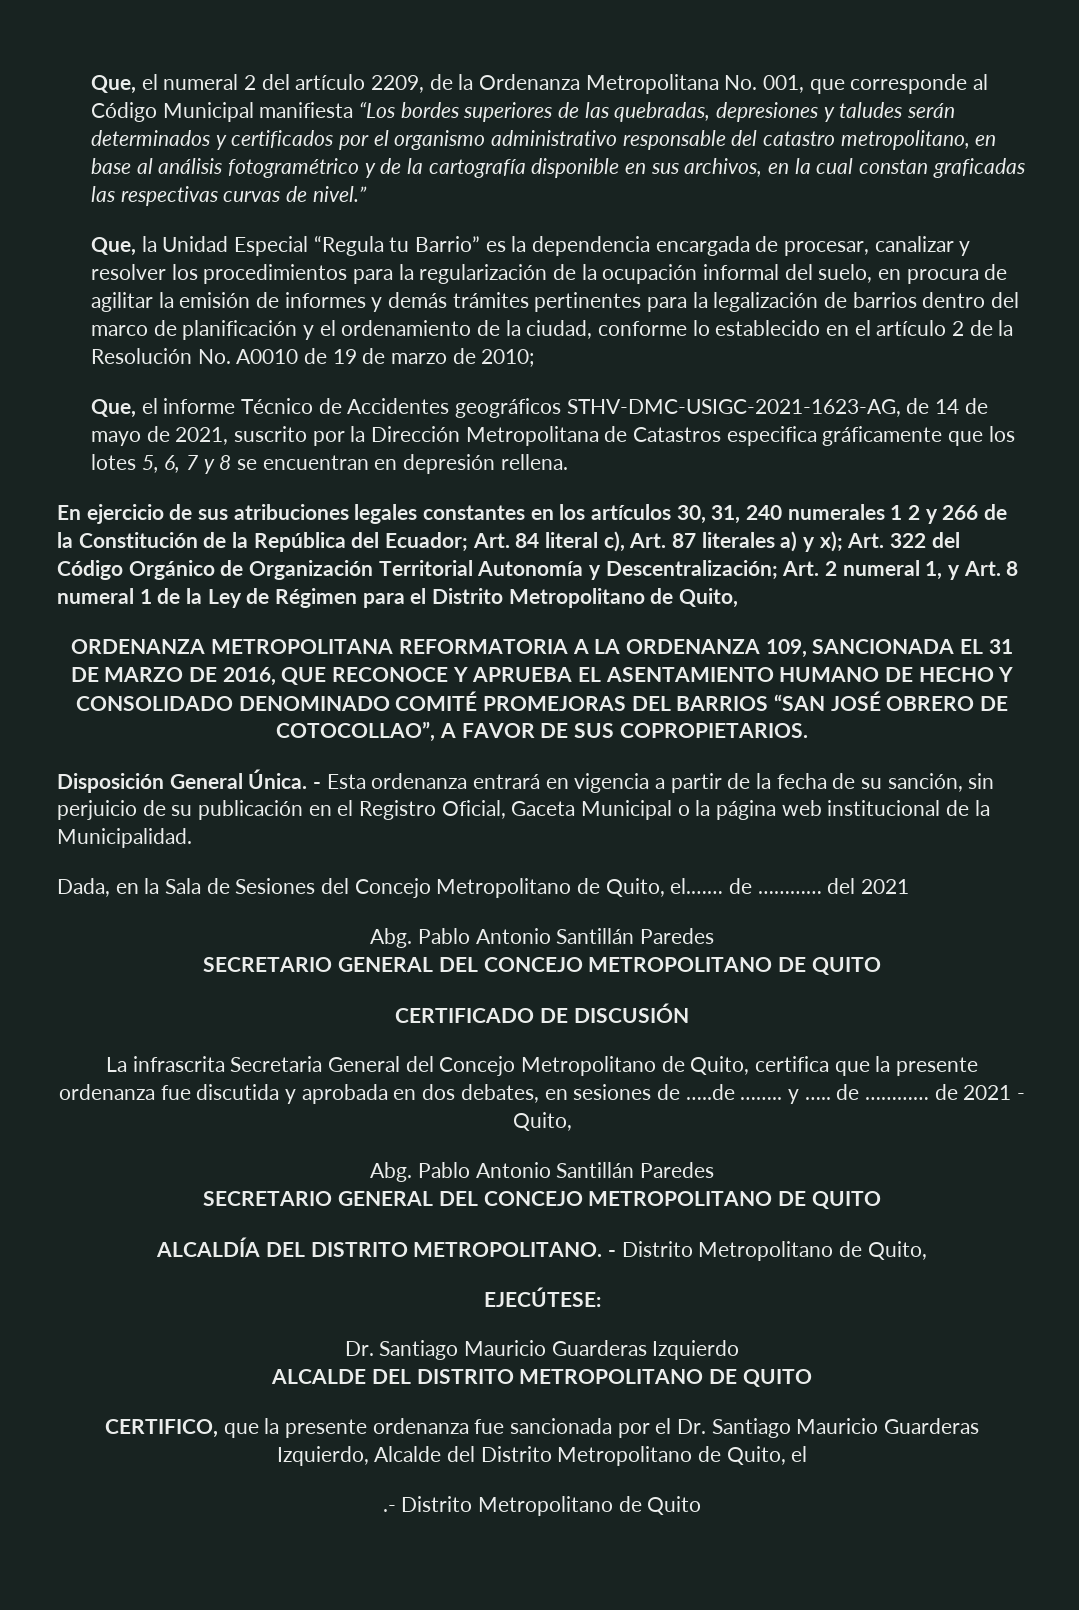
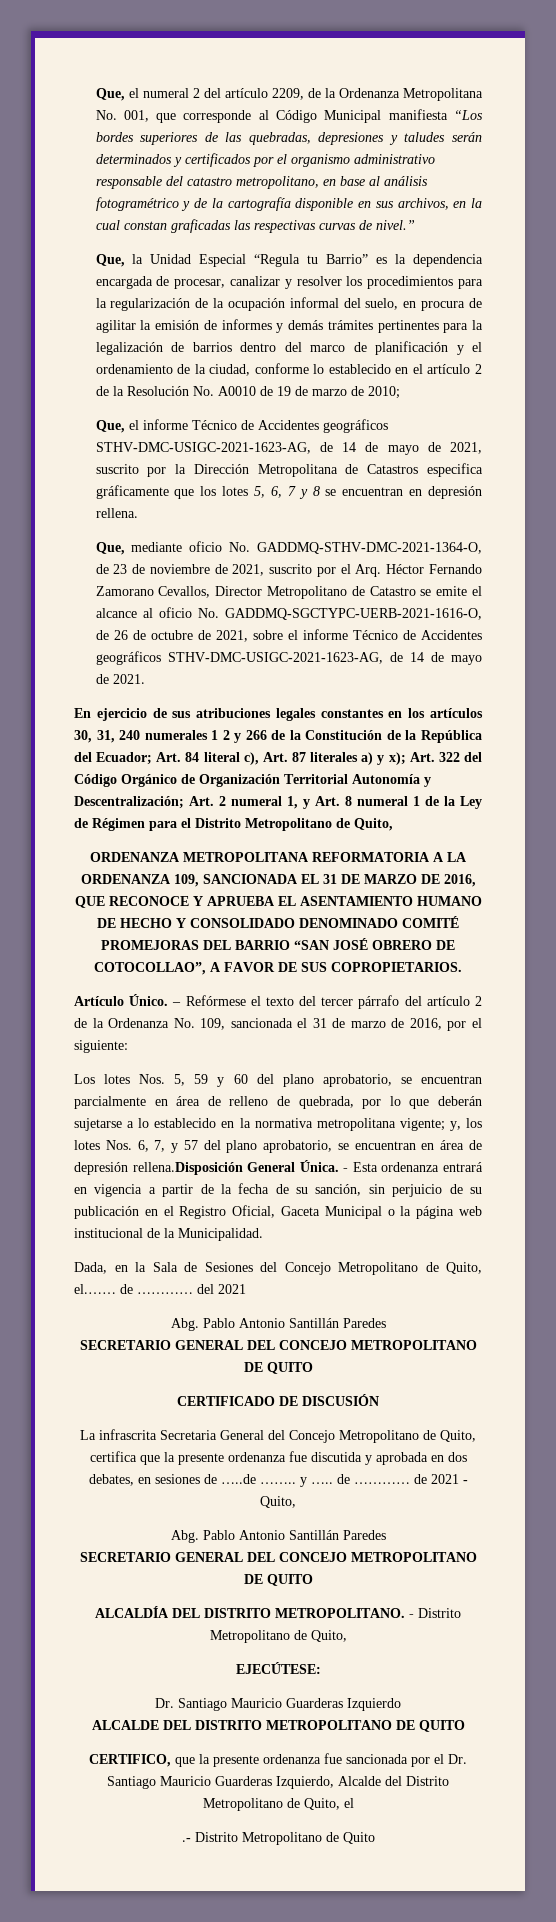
(568, 462) none -> [95,541,482,555] [95,564,482,577] [95,586,482,599] [95,607,482,620] [95,629,482,642] [95,651,482,665] [95,674,145,684] // Que, mediante oficio No. GADDMQ-STHV-DMC-2021-1364-O, de 23 de noviembre de 2021, suscrito por el Arq. Héctor Fernando Zamorano Cevallos, Director Metropolitano de Catastro se emite el alcance al oficio No. GADDMQ-SGCTYPC-UERB-2021-1616-O, de 26 de octubre de 2021, sobre el informe Técnico de Accidentes geográficos STHV-DMC-USIGC-2021-1623-AG, de 14 de mayo de 2021.
[676,696,769,711] BARRIOS -> [235,940,290,950] BARRIO
[57,773,164,793] Disposición -> [74,994,483,1009] [74,1018,483,1031] [74,1040,128,1053] [74,1074,482,1087] [74,1096,483,1109] [74,1118,483,1131] [74,1140,483,1153] [74,1162,243,1175] Artículo Único. – Refórmese el texto del tercer párrafo del artículo 2 de la Ordenanza No. 109, sancionada el 31 de marzo de 2016, por el siguiente: // Los lotes Nos. 5, 59 y 60 del plano aprobatorio, se encuentran parcialmente en área de relleno de quebrada, por lo que deberán sujetarse a lo establecido en la normativa metropolitana vigente; y, los lotes Nos. 6, 7, y 57 del plano aprobatorio, se encuentran en área de depresión rellena.Disposición

